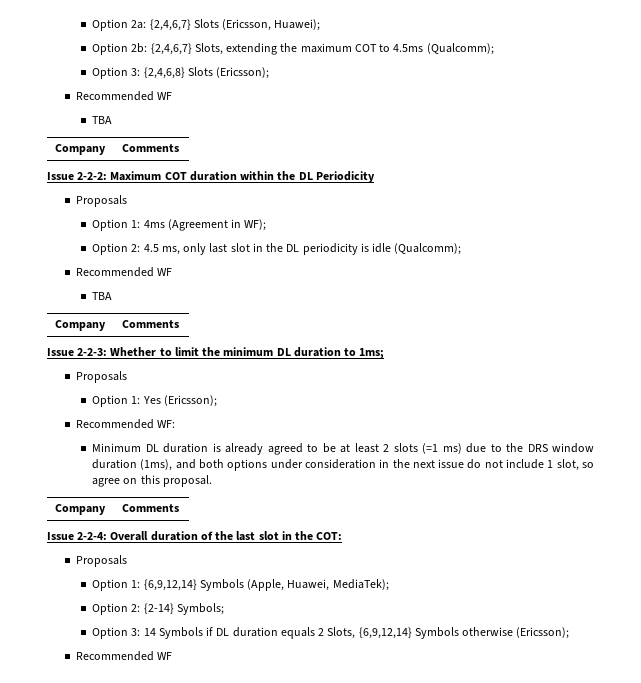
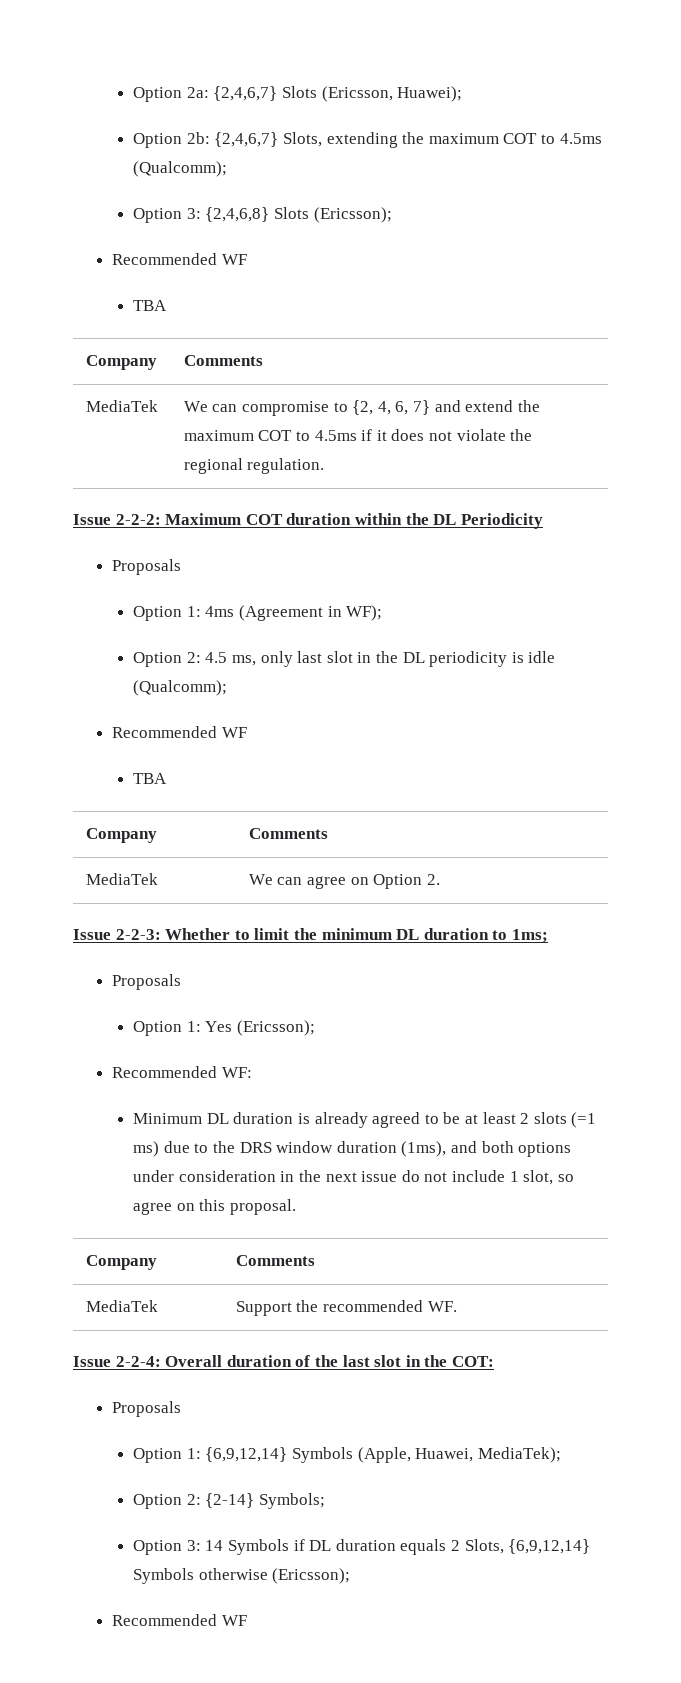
(180, 148) none -> [85,400,158,412] [183,400,540,416] [183,429,533,441] [183,458,325,474] // MediaTek | We can compromise to {2, 4, 6, 7} and extend the maximum COT to 4.5ms if it does not violate the regional regulation.
(180, 324) none -> [85,873,158,885] [248,874,440,889] // MediaTek | We can agree on Option 2.
(180, 508) none -> [85,1300,158,1312] [235,1300,457,1316] // MediaTek | Support the recommended WF.

